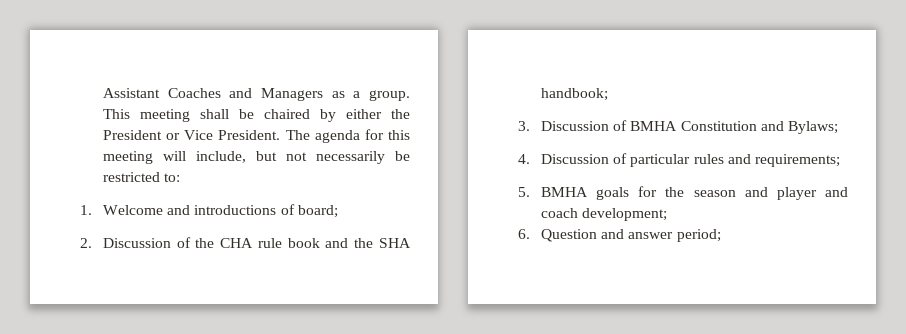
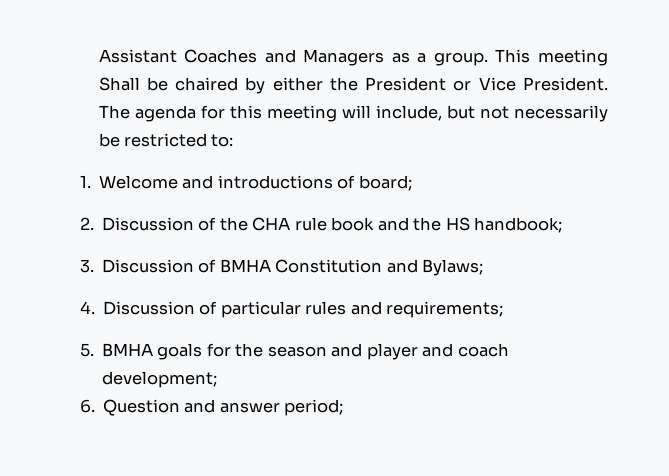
[199,109,229,119] shall -> [98,77,140,91] Shall
[378,238,411,248] SHA -> [445,217,470,231] HS

